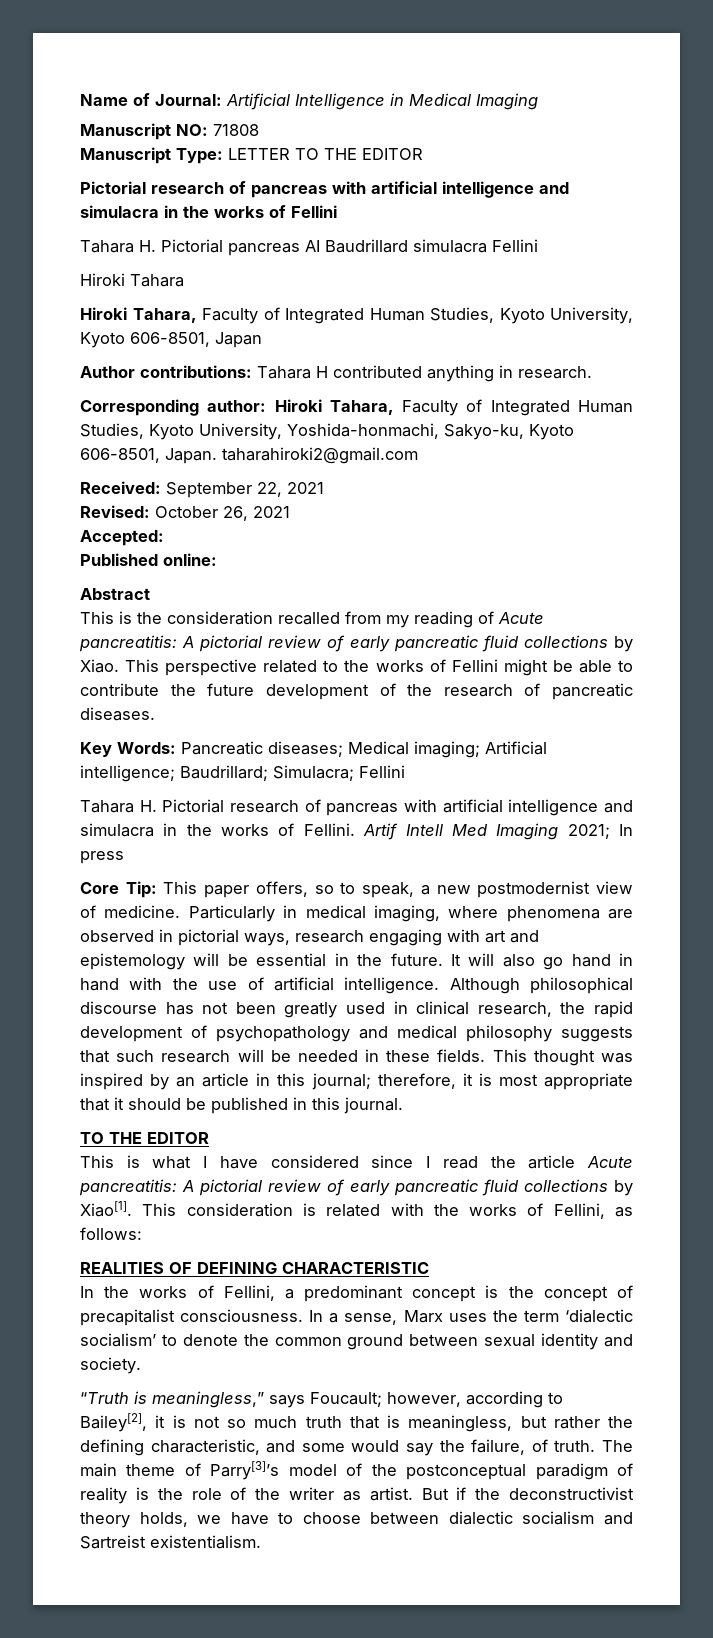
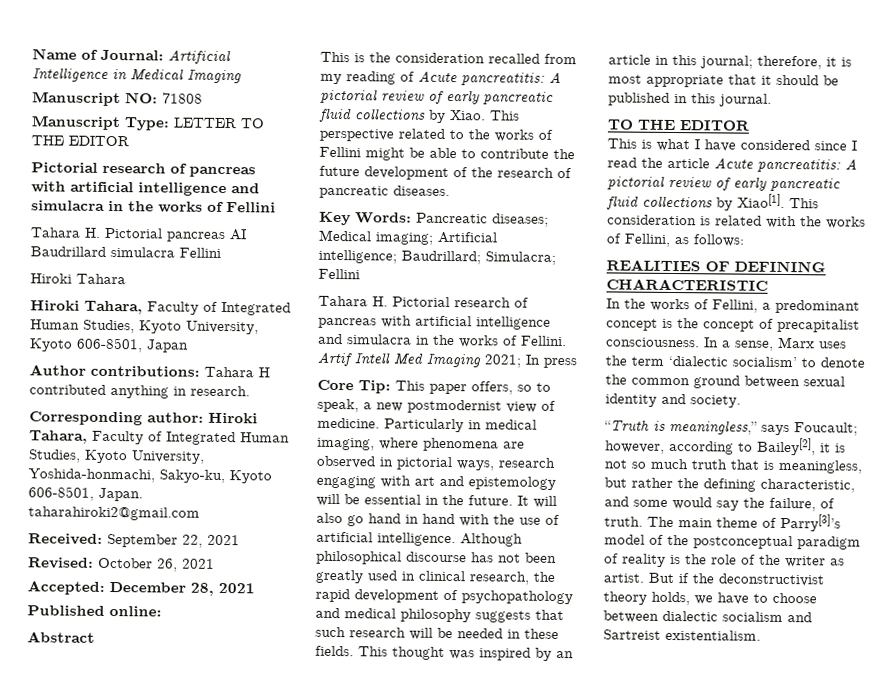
(164, 538) none -> [109,581,255,596] December 28, 2021

